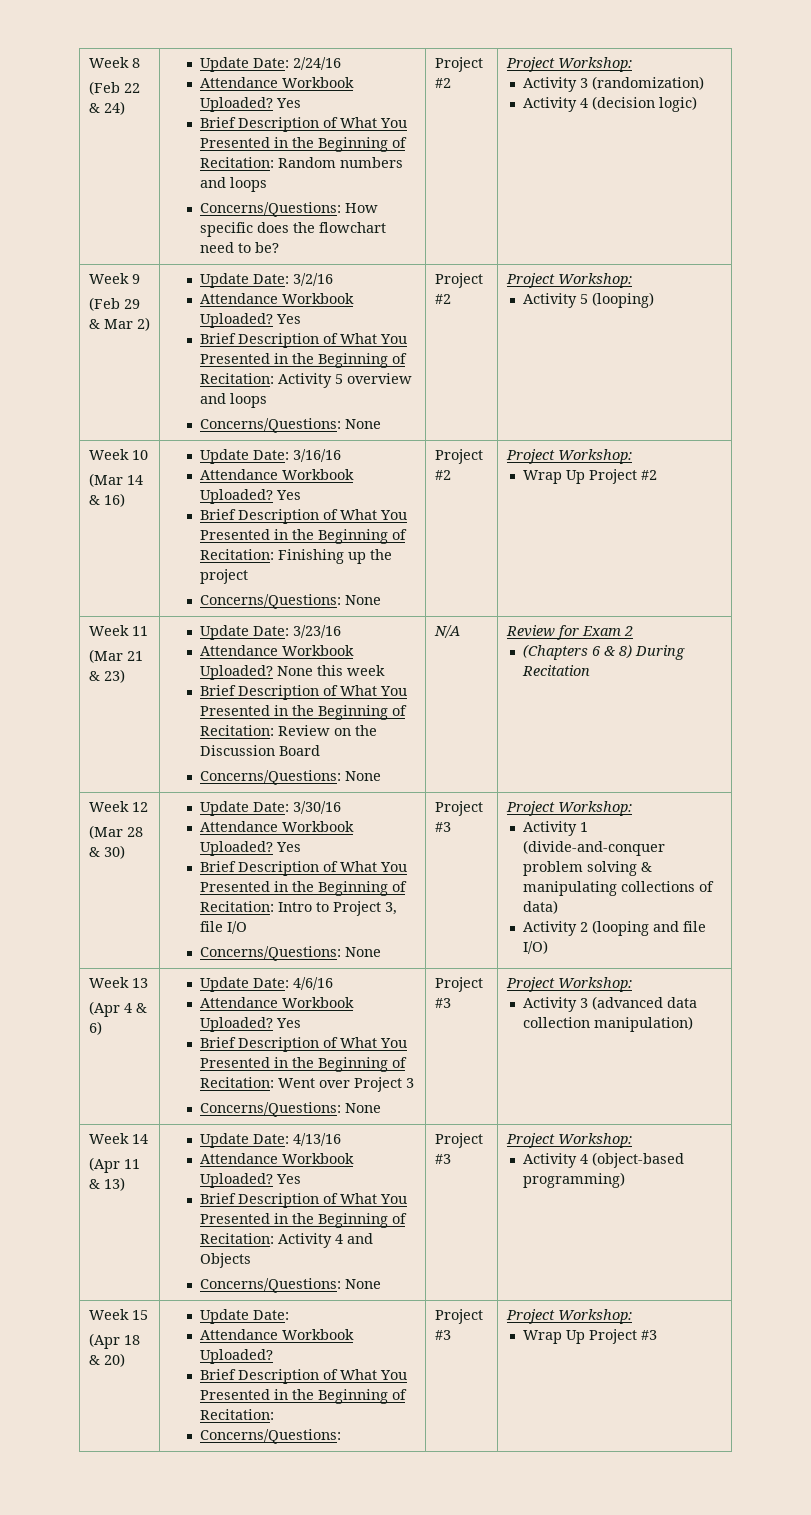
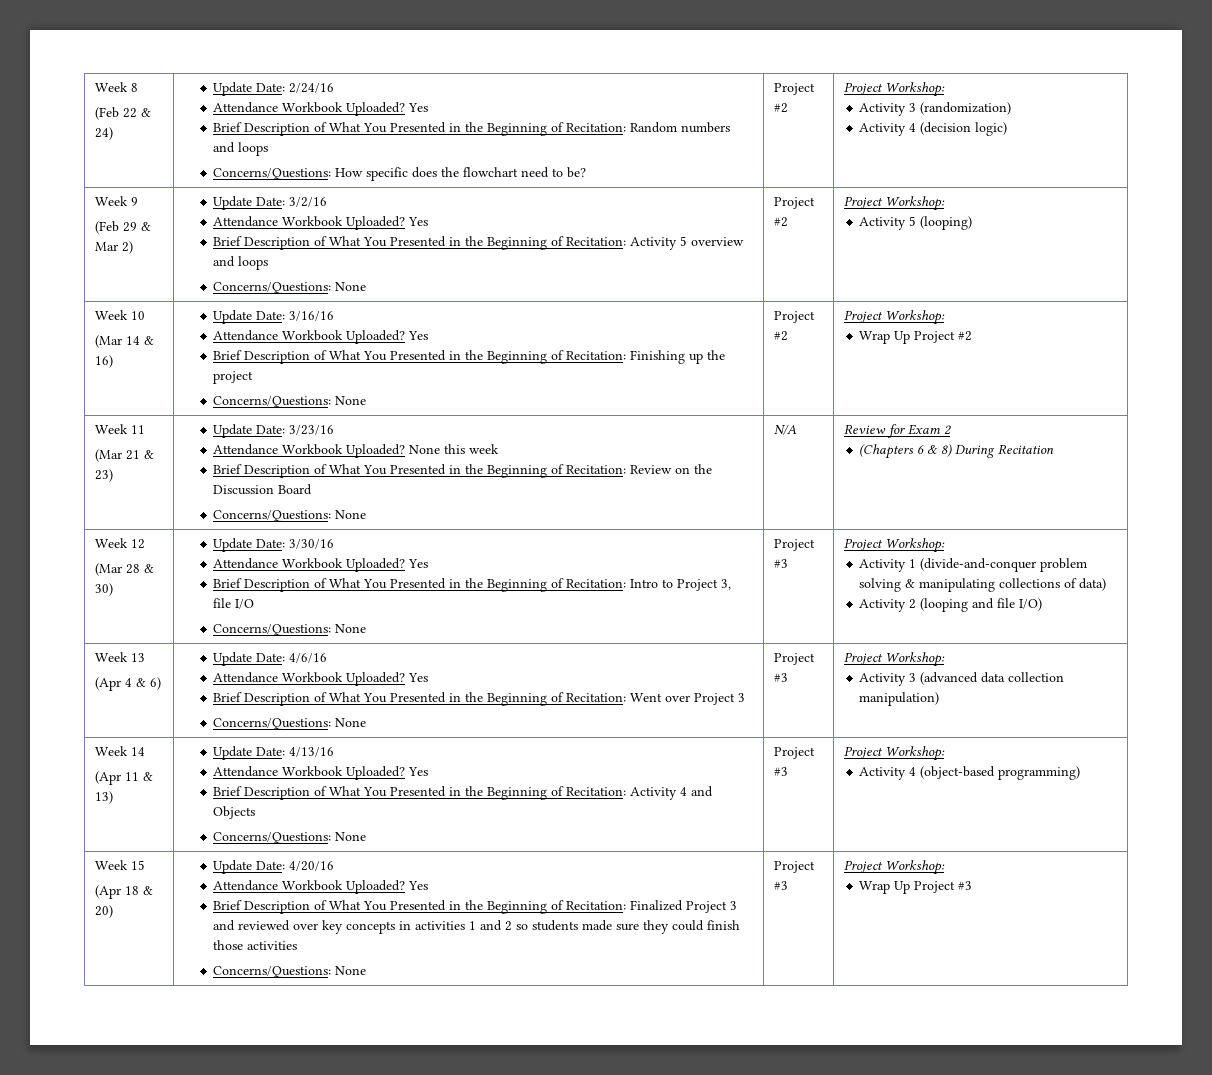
[199,1329,354,1340] [199,1349,273,1364] // Attendance Workbook Uploaded? -> [289,861,335,871] [213,880,429,894] 4/20/16 // Attendance Workbook Uploaded? Yes
[199,1429,341,1444] // Concerns/Questions: -> [630,900,738,913] [213,920,741,934] [213,940,298,950] [213,966,367,978] Finalized Project 3 and reviewed over key concepts in activities 1 and 2 so students made sure they could finish those activities // Concerns/Questions: None

